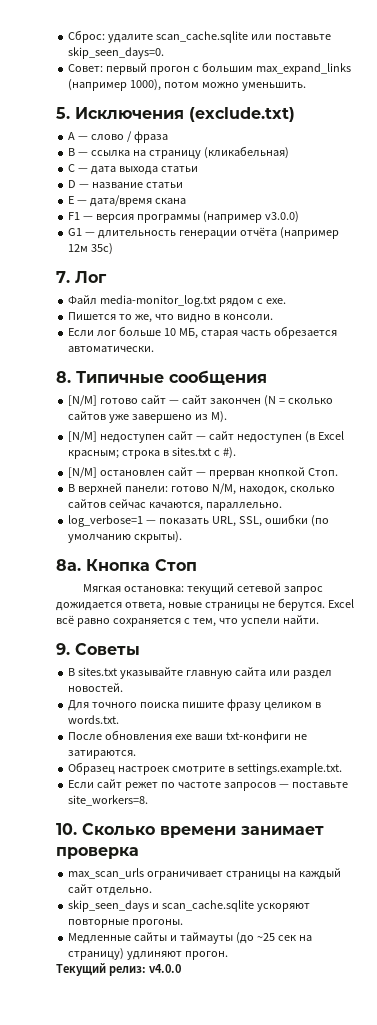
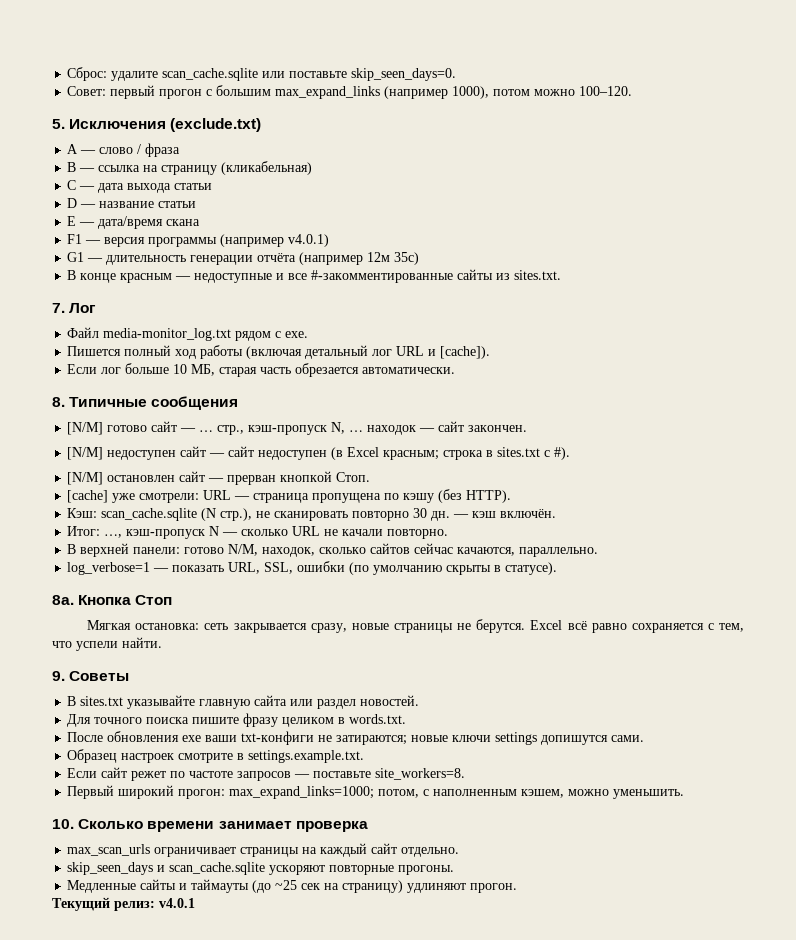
[241,82,306,91] уменьшить. -> [579,86,633,96] 100–120.
[264,211,299,223] v3.0.0) -> [288,234,330,247] v4.0.1)
(114, 249) none -> [67,269,562,283] // В конце красным — недоступные и все #-закомментированные сайты из sites.txt.
[119,314,273,323] то же, что видно в консоли. -> [124,345,491,359] полный ход работы (включая детальный лог URL и [cache]).
[181,395,333,407] [68,411,227,423] сайт закончен (N = сколько сайтов уже завершено из M). -> [199,421,528,435] … стр., кэш-пропуск N, … находок — сайт закончен.
(338, 472) none -> [67,489,512,503] [67,508,557,521] [67,526,449,539] // [cache] уже смотрели: URL — страница пропущена по кэшу (без HTTP). // Кэш: scan_cache.sqlite (N стр.), не сканировать повторно 30 дн. — кэш включён. // Итог: …, кэш-пропуск N — сколько URL не качали повторно.
[134,531,183,543] скрыты). -> [446,562,558,575] скрыты в статусе).
[187,583,324,595] [56,602,165,611] текущий сетевой запрос дожидается ответа, -> [204,623,347,633] сеть закрывается сразу,
[68,750,137,759] затираются. -> [336,732,645,745] затираются; новые ключи settings допишутся сами.
(149, 800) none -> [67,785,685,799] // Первый широкий прогон: max_expand_links=1000; потом, с наполненным кэшем, можно уменьшить.
[148,964,181,973] v4.0.0 -> [159,898,195,908] v4.0.1

